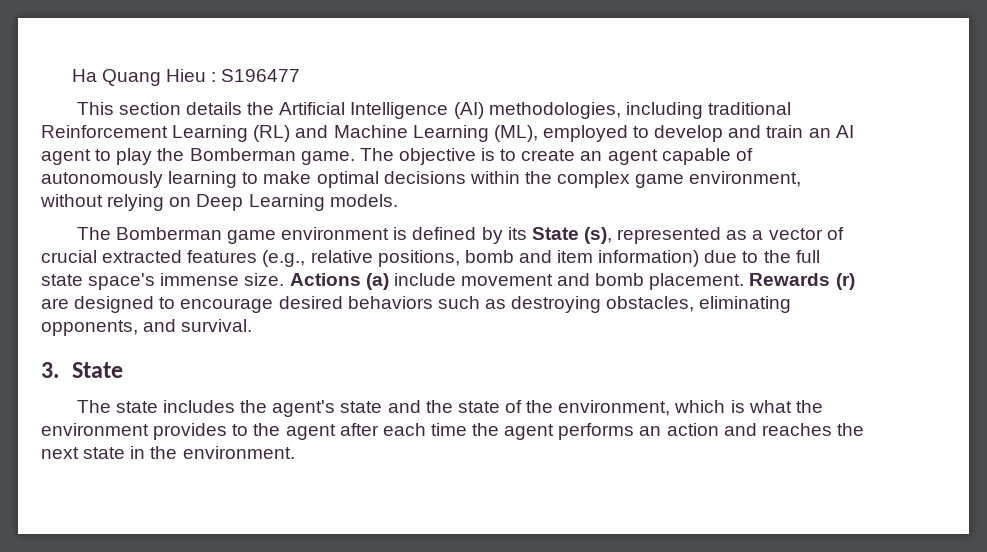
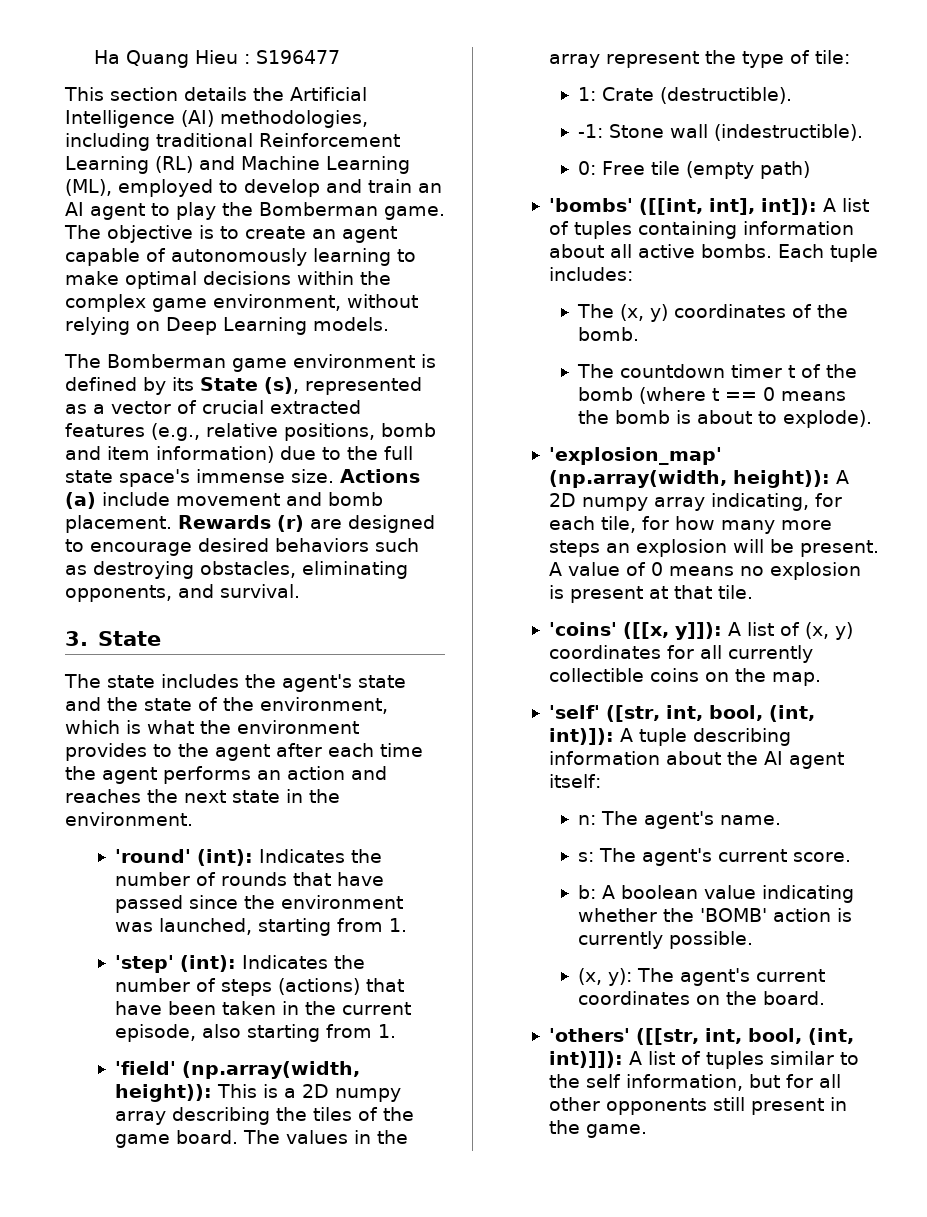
(295, 452) none -> [114,849,382,866] [114,872,384,886] [114,895,403,913] [114,918,407,936] [114,955,365,973] [114,978,404,996] [114,1001,411,1015] [114,1024,396,1042] [114,1061,360,1079] [114,1084,401,1102] [114,1107,414,1125] [114,1130,408,1148] [548,50,850,68] [577,87,792,104] [577,124,863,141] [577,161,810,179] [548,198,869,215] [548,221,854,239] [548,244,878,262] [548,267,633,281] [576,304,848,322] [577,327,639,341] [576,364,857,378] [577,387,846,404] [577,410,872,428] [548,447,722,465] [548,470,849,488] [548,493,842,511] [548,516,832,534] [548,539,879,557] [548,562,861,580] [548,585,753,603] [548,622,853,640] [548,645,813,663] [548,668,821,686] [548,705,815,722] [548,728,791,746] [548,751,844,769] [548,774,601,788] [577,811,781,829] [577,848,851,866] [577,885,854,903] [577,908,852,922] [577,931,753,949] [577,968,825,986] [577,991,825,1005] [548,1028,854,1045] [548,1051,859,1069] [548,1074,841,1091] [548,1097,847,1115] [548,1120,647,1138] // 'round' (int): Indicates the number of rounds that have passed since the environment was launched, starting from 1. // 'step' (int): Indicates the number of steps (actions) that have been taken in the current episode, also starting from 1. // 'field' (np.array(width, height)): This is a 2D numpy array describing the tiles of the game board. The values in the array represent the type of tile: // 1: Crate (destructible). // -1: Stone wall (indestructible). // 0: Free tile (empty path) // 'bombs' ([[int, int], int]): A list of tuples containing information about all active bombs. Each tuple includes: // The (x, y) coordinates of the bomb. // The countdown timer t of the bomb (where t == 0 means the bomb is about to explode). // 'explosion_map' (np.array(width, height)): A 2D numpy array indicating, for each tile, for how many more steps an explosion will be present. A value of 0 means no explosion is present at that tile. // 'coins' ([[x, y]]): A list of (x, y) coordinates for all currently collectible coins on the map. // 'self' ([str, int, bool, (int, int)]): A tuple describing information about the AI agent itself: // n: The agent's name. // s: The agent's current score. // b: A boolean value indicating whether the 'BOMB' action is currently possible. // (x, y): The agent's current coordinates on the board. // 'others' ([[str, int, bool, (int, int)]]): A list of tuples similar to the self information, but for all other opponents still present in the game.

